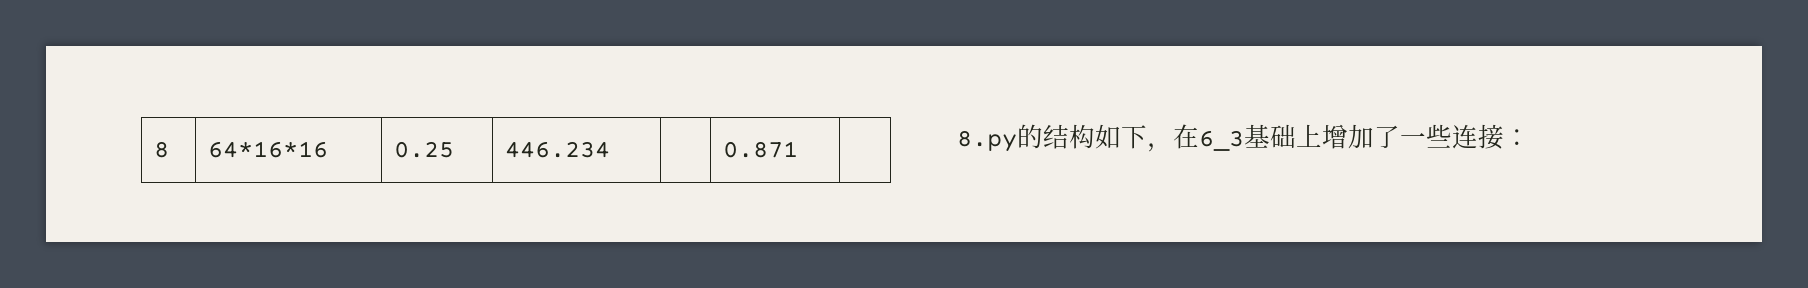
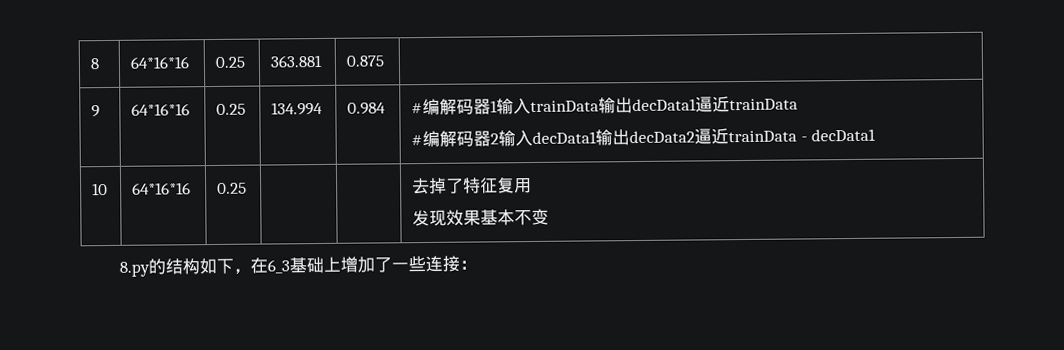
[505,141,611,158] [723,141,799,158] 446.234 | | 0.871 | -> [270,54,323,68] [346,55,385,67] [91,105,101,118] [131,103,191,116] [216,103,247,115] [271,101,324,116] [347,102,387,115] [411,96,799,116] [411,128,877,148] [92,182,109,196] [132,182,192,195] [217,182,248,194] [412,177,533,195] [412,208,550,227] 363.881 | 0.875 | // 9 | 64*16*16 | 0.25 | 134.994 | 0.984 | #编解码器1输入trainData输出decData1逼近trainData // #编解码器2输入decData1输出decData2逼近trainData - decData1 // 10 | 64*16*16 | 0.25 | | | 去掉了特征复用 // 发现效果基本不变

